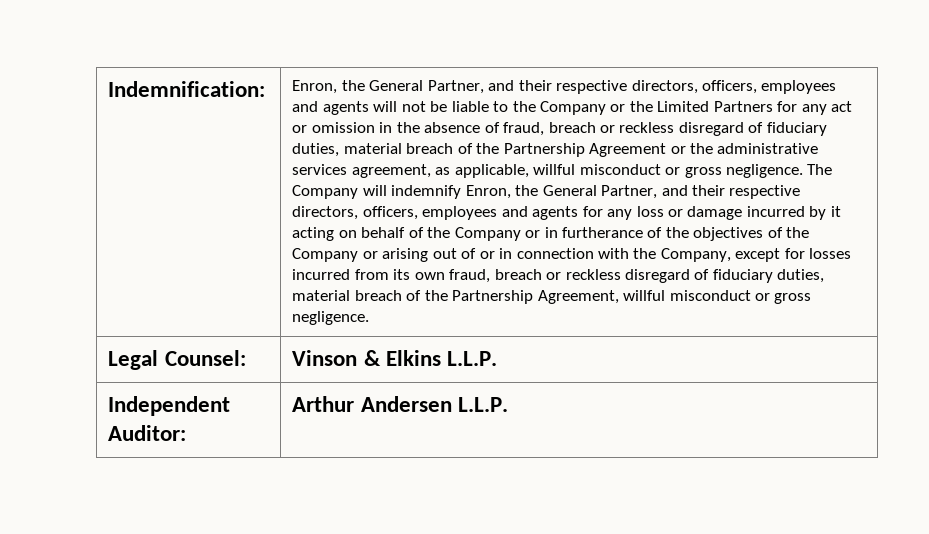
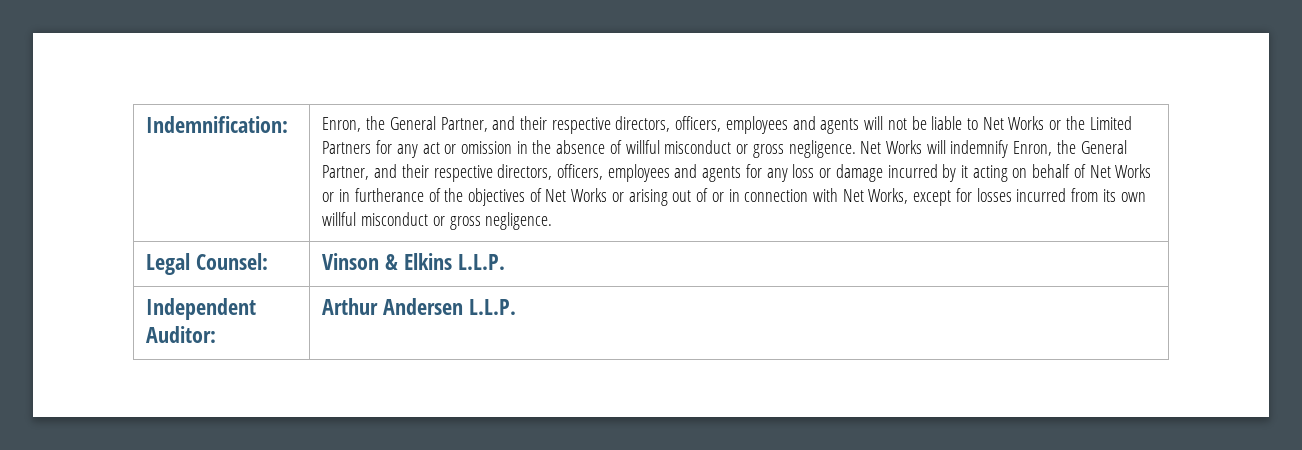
[512,101,606,115] the Company -> [982,116,1045,130] Net Works
[503,122,827,136] [292,143,819,157] [292,164,833,178] [292,185,359,199] fraud, breach or reckless disregard of fiduciary duties, material breach of the Partnership Agreement or the administrative services agreement, as applicable, willful misconduct or gross negligence. The Company -> [625,140,923,158] willful misconduct or gross negligence. Net Works
[427,227,521,241] the Company -> [1089,164,1152,178] Net Works
[786,227,810,238] [292,248,359,262] the Company -> [545,188,608,202] Net Works
[633,248,731,262] the Company, -> [842,188,909,204] Net Works,
[449,269,825,283] [292,290,619,304] fraud, breach or reckless disregard of fiduciary duties, material breach of the Partnership Agreement, -> (1146, 197) none

